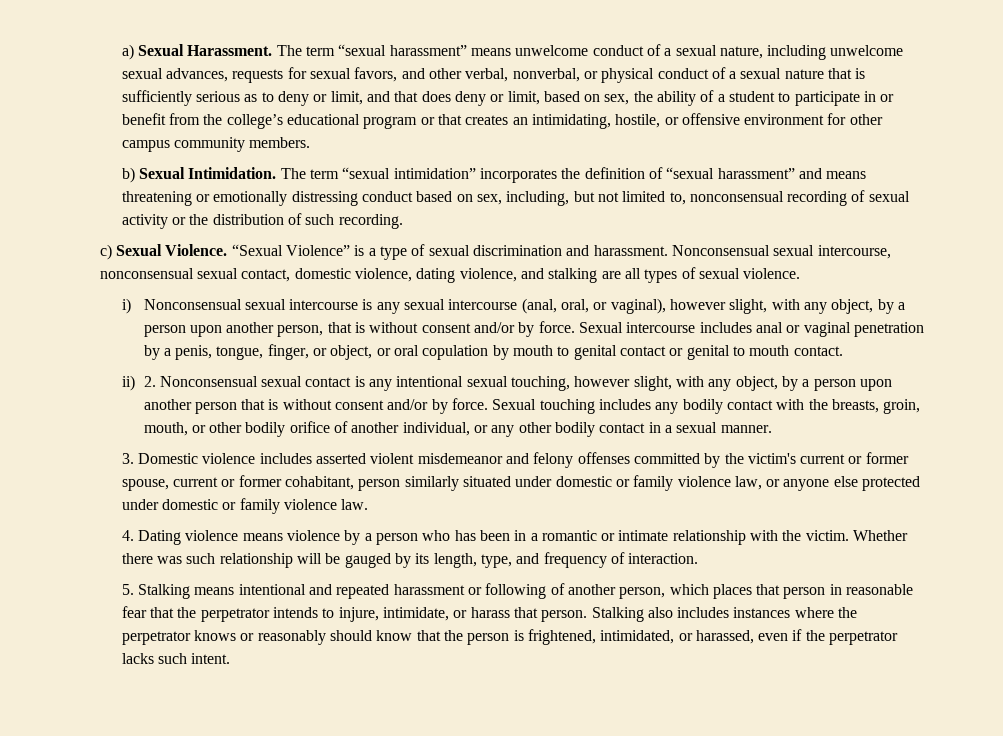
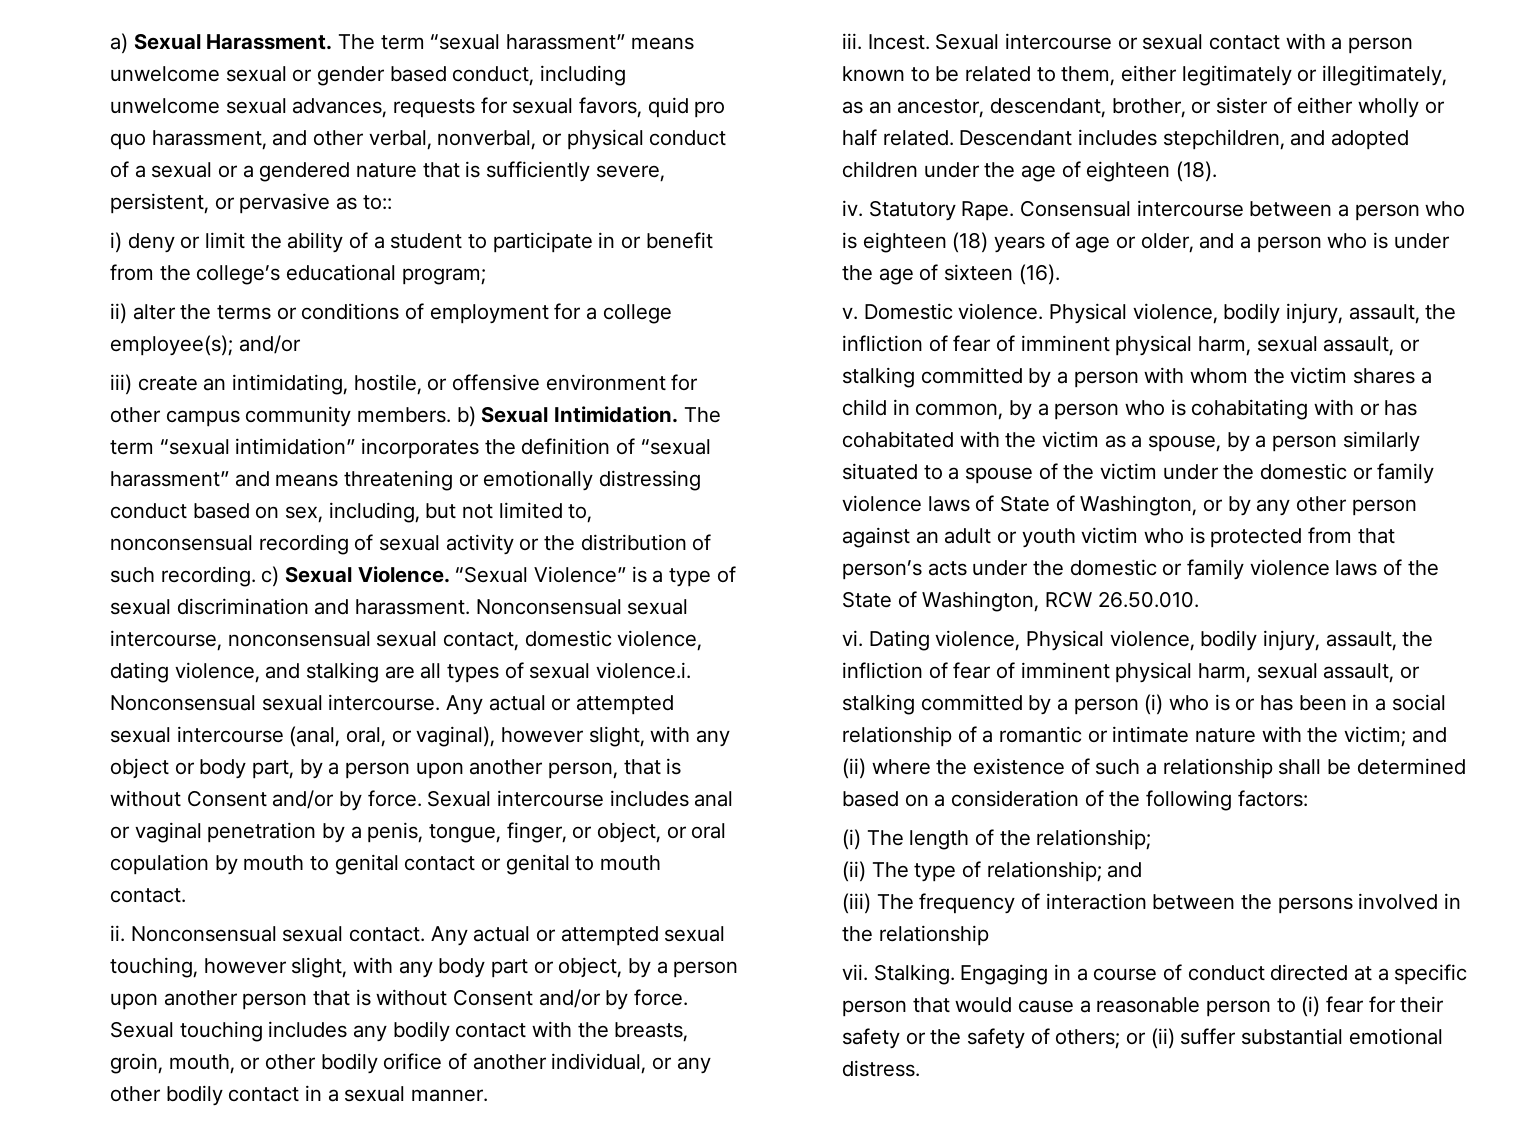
[592,44,763,59] conduct of a sexual nature, -> [225,66,535,86] sexual or gender based conduct,
(398, 74) none -> [647,97,726,118] [109,130,267,150] quid pro quo harassment,
(782, 73) none -> [217,162,351,182] or a gendered
[195,91,630,106] serious as to deny or limit, and that does deny or limit, based on sex, -> [595,165,665,182] [109,193,392,214] [109,232,245,253] severe, persistent, or pervasive as to:: // i) deny or limit
[363,114,509,129] program or that creates -> [401,268,486,285] [109,303,672,324] [109,335,301,356] [109,374,198,395] program; // ii) alter the terms or conditions of employment for a college employee(s); and/or // iii) create
(311, 142) // -> (451, 415) none
(403, 221) // -> (256, 576) none
[743,268,801,279] [121,298,400,314] violence. // i) Nonconsensual sexual intercourse is any -> [595,662,691,679] [109,694,674,715] violence.i. Nonconsensual sexual intercourse. Any actual or attempted
[831,299,874,314] object, -> [109,758,294,779] object or body part,
[421,323,471,333] consent -> [186,790,267,807] Consent
[121,375,464,391] ii) 2. Nonconsensual sexual contact is any intentional -> [109,925,659,946] ii. Nonconsensual sexual contact. Any actual or attempted
(732, 385) none -> [438,958,554,978] body part or
[335,400,385,410] consent -> [452,989,533,1006] Consent
[121,452,909,468] [121,475,921,491] [121,498,369,514] [121,530,527,545] 3. Domestic violence includes asserted violent misdemeanor and felony offenses committed by the victim's current or former spouse, current or former cohabitant, person similarly situated under domestic or family violence law, or anyone else protected under domestic or family violence law. // 4. Dating violence means violence by a person who has been in -> [841,33,1413,54] [841,65,1447,86] [841,97,1445,118] [841,129,1409,150] [841,161,1217,182] [841,200,1466,221] [841,232,1450,253] [841,264,1060,285] [841,303,1457,324] [841,335,1420,356] [841,367,1432,388] [841,399,1418,420] [841,431,1420,452] [841,463,1435,484] [841,495,1417,516] [841,527,1395,548] [841,559,1439,580] [841,591,1199,612] [841,630,1434,651] [841,662,1420,683] [841,694,1446,715] [841,726,977,747] iii. Incest. Sexual intercourse or sexual contact with a person known to be related to them, either legitimately or illegitimately, as an ancestor, descendant, brother, or sister of either wholly or half related. Descendant includes stepchildren, and adopted children under the age of eighteen (18). // iv. Statutory Rape. Consensual intercourse between a person who is eighteen (18) years of age or older, and a person who is under the age of sixteen (16). // v. Domestic violence. Physical violence, bodily injury, assault, the infliction of fear of imminent physical harm, sexual assault, or stalking committed by a person with whom the victim shares a child in common, by a person who is cohabitating with or has cohabitated with the victim as a spouse, by a person similarly situated to a spouse of the victim under the domestic or family violence laws of State of Washington, or by any other person against an adult or youth victim who is protected from that person’s acts under the domestic or family violence laws of the State of Washington, RCW 26.50.010. // vi. Dating violence, Physical violence, bodily injury, assault, the infliction of fear of imminent physical harm, sexual assault, or stalking committed by a person (i) who is or has been in a social relationship of
[672,530,909,545] [121,552,699,568] [121,583,914,599] [121,606,858,622] [121,629,899,645] [121,653,231,664] relationship with the victim. Whether there was such relationship will be gauged by its length, type, and frequency of interaction. // 5. Stalking means intentional and repeated harassment or following of another person, which places that person in reasonable fear that the perpetrator intends to injure, intimidate, or harass that person. Stalking also includes instances where the perpetrator knows or reasonably should know that the person is frightened, intimidated, or harassed, even if the perpetrator lacks such intent. -> [1194,726,1447,747] [841,758,1466,779] [841,790,1308,811] [841,829,1152,850] [841,861,1143,882] [841,893,1461,914] [841,925,989,946] [841,964,1468,985] [841,996,1445,1017] [841,1028,1443,1049] [841,1060,920,1077] nature with the victim; and (ii) where the existence of such a relationship shall be determined based on a consideration of the following factors: // (i) The length of the relationship; // (ii) The type of relationship; and // (iii) The frequency of interaction between the persons involved in the relationship // vii. Stalking. Engaging in a course of conduct directed at a specific person that would cause a reasonable person to (i) fear for their safety or the safety of others; or (ii) suffer substantial emotional distress.

